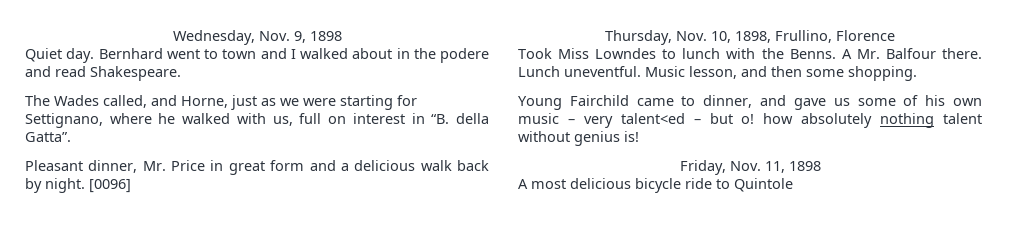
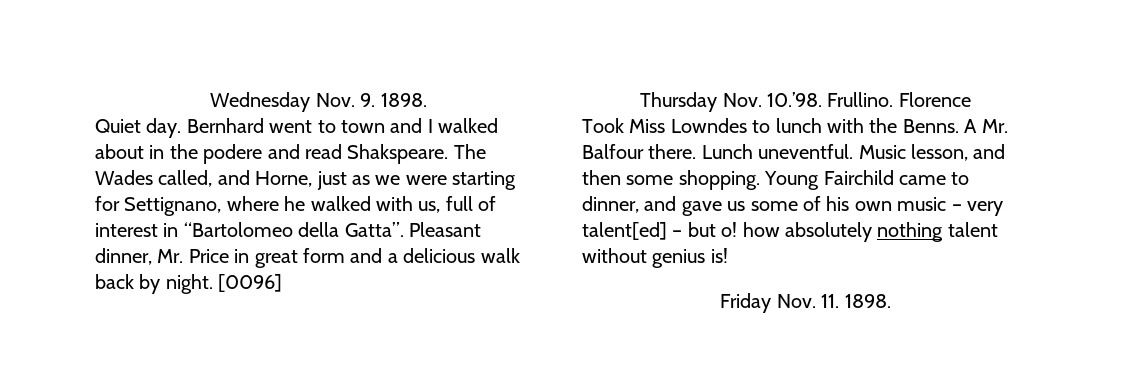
[172,30,342,45] Wednesday, Nov. 9, 1898 -> [210,92,427,112] Wednesday Nov. 9. 1898.
[90,66,181,81] Shakespeare. // -> [347,144,449,164] Shakspeare.
[328,116,347,124] on -> [478,196,497,211] of
[431,114,450,124] “B. -> [183,222,293,237] “Bartolomeo
(71, 137) // -> (404, 229) none
[605,30,832,45] Thursday, Nov. 10, 1898, Frullino, -> [640,92,894,112] Thursday Nov. 10.’98. Frullino.
(917, 73) // -> (760, 180) none
[620,113,685,124] talent<ed -> [582,222,667,240] talent[ed]
[679,160,821,175] [518,178,793,193] Friday, Nov. 11, 1898 // A most delicious bicycle ride to Quintole -> [720,293,891,313] Friday Nov. 11. 1898.

